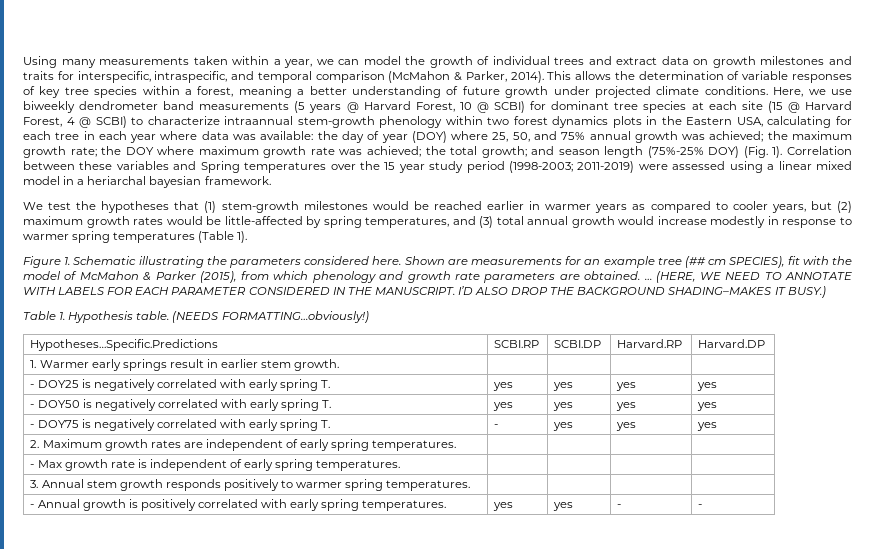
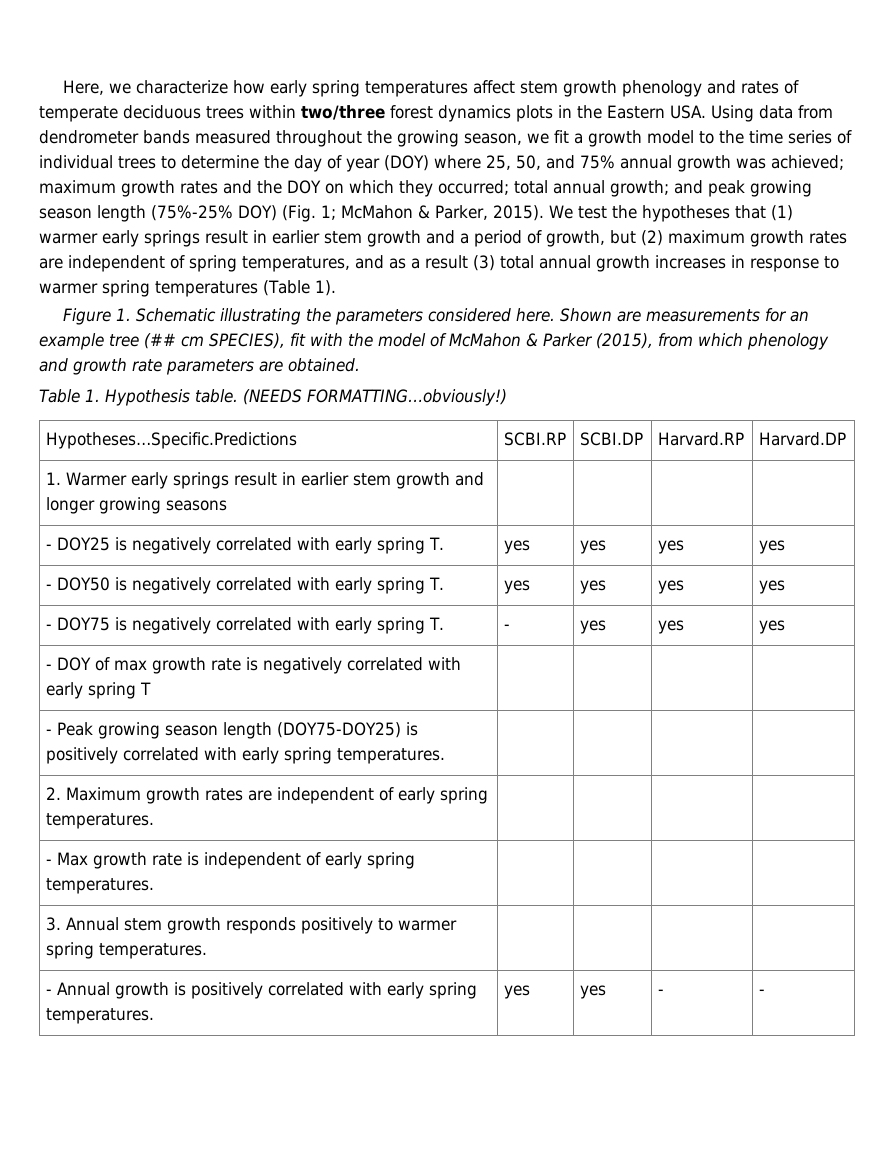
[23,56,852,68] [23,71,852,83] [23,86,852,98] [23,101,852,113] [23,116,510,128] Using many measurements taken within a year, we can model the growth of individual trees and extract data on growth milestones and traits for interspecific, intraspecific, and temporal comparison (McMahon & Parker, 2014). This allows the determination of variable responses of key tree species within a forest, meaning a better understanding of future growth under projected climate conditions. Here, we use biweekly dendrometer band measurements (5 years @ Harvard Forest, 10 @ SCBI) for dominant tree species at each site (15 @ Harvard Forest, 4 @ SCBI) to characterize intraannual stem-growth phenology within two -> [63,80,800,97] [39,105,385,122] Here, we characterize how early spring temperatures affect stem growth phenology and rates of temperate deciduous trees within two/three
[736,116,852,128] [23,131,314,143] USA, calculating for each tree in each year where data was available: -> [670,105,833,122] [39,130,852,147] [39,155,259,169] USA. Using data from dendrometer bands measured throughout the growing season, we fit a growth model to the time series of individual trees to determine
[767,131,852,140] [23,146,555,158] the maximum growth rate; the DOY where maximum growth rate was achieved; the total growth; and -> [39,180,812,197] maximum growth rates and the DOY on which they occurred; total annual growth; and peak growing
[772,146,852,158] [23,161,853,173] [23,176,271,188] 1). Correlation between these variables and Spring temperatures over the 15 year study period (1998-2003; 2011-2019) were assessed using a linear mixed model in a heriarchal bayesian framework. // -> [320,205,544,221] 1; McMahon & Parker, 2015).
[221,201,806,213] stem-growth milestones would be reached earlier in warmer years as compared to cooler years, -> [39,230,605,247] warmer early springs result in earlier stem growth and a period of growth,
[166,216,476,228] would be little-affected by spring temperatures, and -> [39,255,468,272] are independent of spring temperatures, and as a result
[618,216,766,228] would increase modestly -> [655,255,726,269] increases
[644,271,853,283] [23,286,826,298] … (HERE, WE NEED TO ANNOTATE WITH LABELS FOR EACH PARAMETER CONSIDERED IN THE MANUSCRIPT. I’D ALSO DROP THE BACKGROUND SHADING–MAKES IT BUSY.) -> (360, 365) none
[294,359,340,371] growth. -> [395,472,484,489] [45,497,227,514] growth and longer growing seasons
(718, 426) none -> [45,657,461,674] [45,682,151,699] [45,722,418,739] [45,747,445,764] // - DOY of max growth rate is negatively correlated with early spring T | | | | // - Peak growing season length (DOY75-DOY25) is positively correlated with early spring temperatures. | | | |

